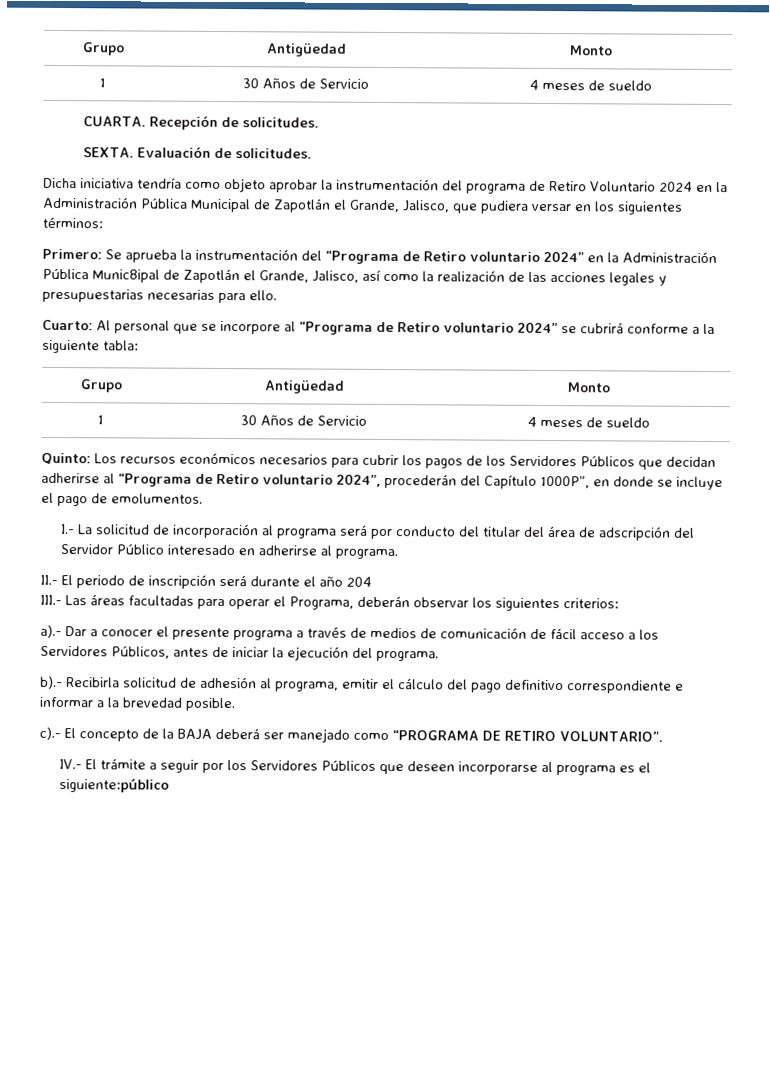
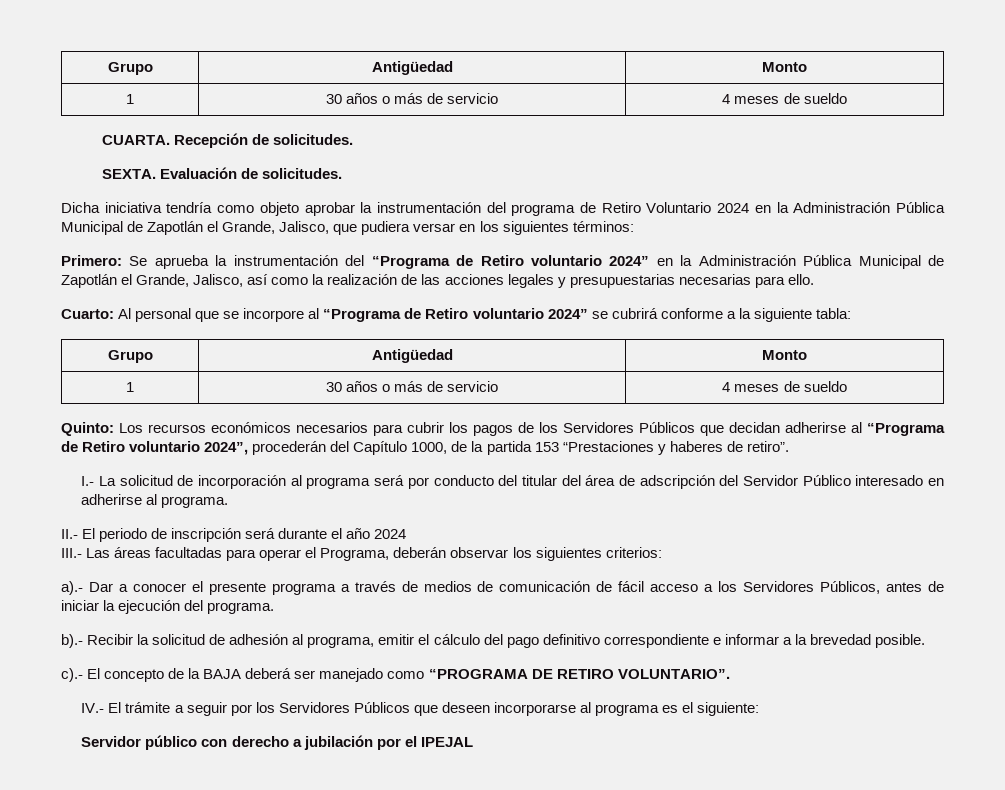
[81,42,125,56] [265,43,347,57] [569,45,613,56] [99,78,106,88] [242,78,369,89] Grupo | Antigüedad | Monto // 1 | 30 Años de Servicio -> [107,62,153,75] [371,61,453,75] [762,62,807,72] [126,94,134,104] [325,93,499,104] Grupo | Antigüedad | Monto // 1 | 30 años o más de servicio
[92,269,160,283] Munic8ipal -> [858,255,921,269] Municipal
[260,415,367,426] Años de Servicio -> [345,381,499,392] años o más de servicio
[540,475,723,491] [41,492,203,507] 1000P”, en donde se incluye el pago de emolumentos. -> [411,441,789,455] 1000, de la partida 153 “Prestaciones y haberes de retiro”.
[346,576,372,587] 204 -> [374,529,407,539] 2024
[66,677,120,688] Recibirla -> [87,634,150,645] Recibir la
[58,778,169,793] siguiente:público -> [697,702,760,716] [81,735,473,750] siguiente: // Servidor público con derecho a jubilación por el IPEJAL

